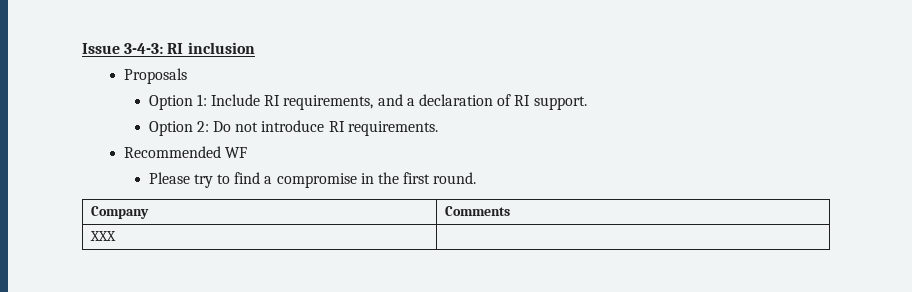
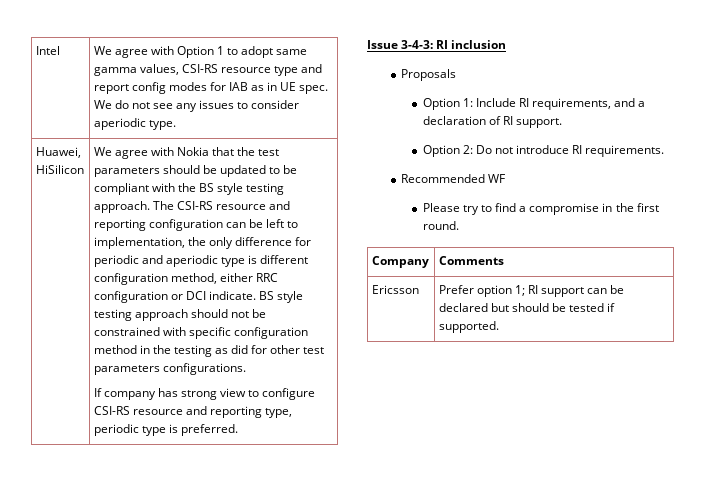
(82, 48) none -> [35,46,60,55] [93,46,308,58] [93,64,323,76] [93,82,329,94] [93,100,300,112] [93,118,176,130] [35,147,81,158] [35,165,84,174] [93,147,280,159] [93,165,298,177] [93,183,285,195] [93,201,291,213] [93,219,299,231] [93,237,312,249] [93,255,309,267] [93,273,278,285] [93,291,304,303] [93,309,267,321] [93,327,308,339] [93,345,325,357] [93,363,246,375] [93,388,316,400] [93,406,293,418] [93,424,238,436] Intel | We agree with Option 1 to adopt same gamma values, CSI-RS resource type and report config modes for IAB as in UE spec. We do not see any issues to consider aperiodic type. // Huawei, HiSilicon | We agree with Nokia that the test parameters should be updated to be compliant with the BS style testing approach. The CSI-RS resource and reporting configuration can be left to implementation, the only difference for periodic and aperiodic type is different configuration method, either RRC configuration or DCI indicate. BS style testing approach should not be constrained with specific configuration method in the testing as did for other test parameters configurations. // If company has strong view to configure CSI-RS resource and reporting type, periodic type is preferred. //
[89,231,116,241] XXX | -> [371,285,419,294] [438,285,625,297] [438,303,616,312] [438,321,499,333] Ericsson | Prefer option 1; RI support can be declared but should be tested if supported.

